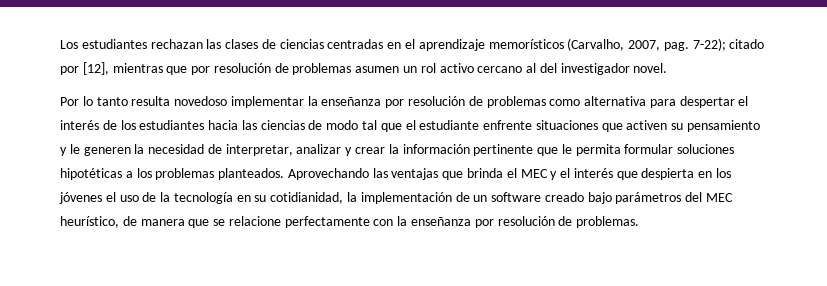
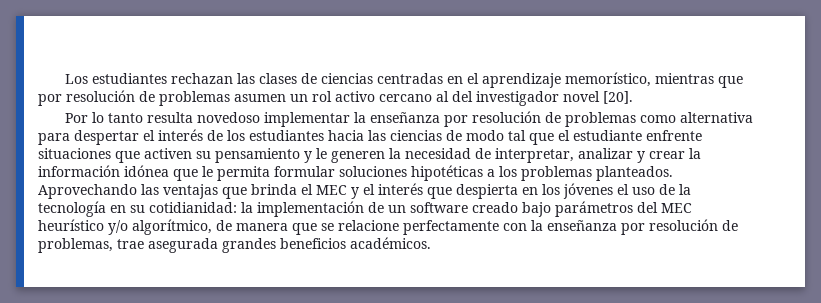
[488,38,765,51] [60,62,109,75] memorísticos (Carvalho, 2007, pag. 7-22); citado por [12], -> [565,72,652,87] memorístico,
[633,63,668,73] novel. -> [563,91,633,104] novel [20].
[473,144,534,156] pertinente -> [124,165,169,177] idónea
[270,192,344,204] cotidianidad, -> [149,202,237,213] cotidianidad:
[60,216,119,228] heurístico, -> [38,219,212,235] heurístico y/o algorítmico,
[576,216,640,228] problemas. -> [38,237,431,253] problemas, trae asegurada grandes beneficios académicos.

